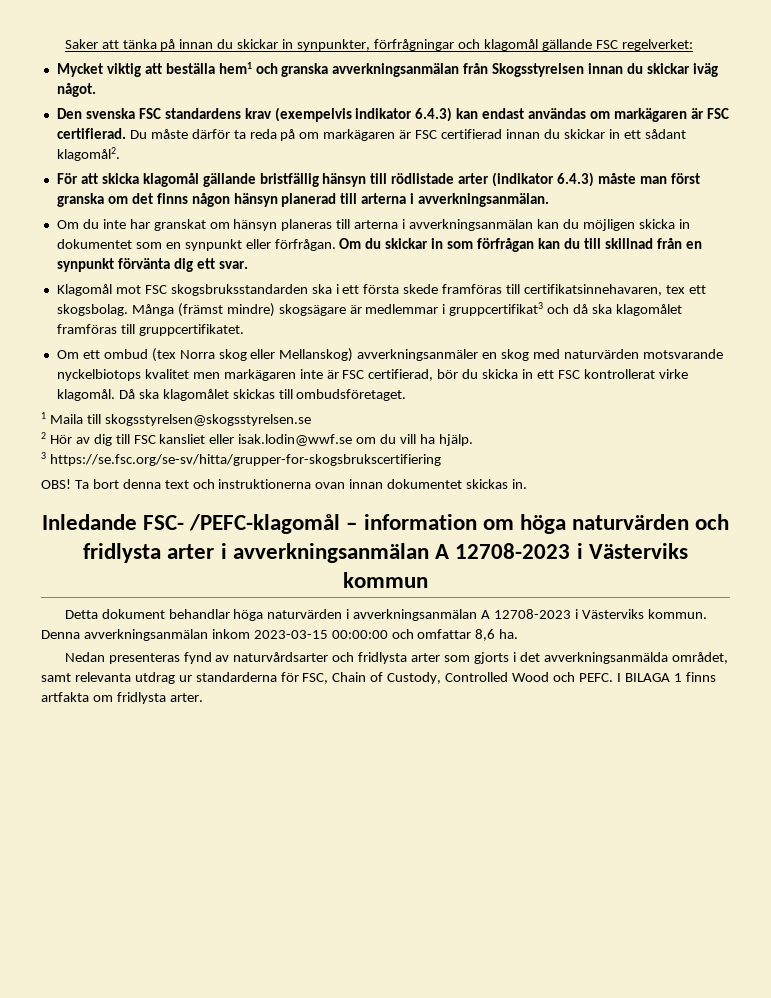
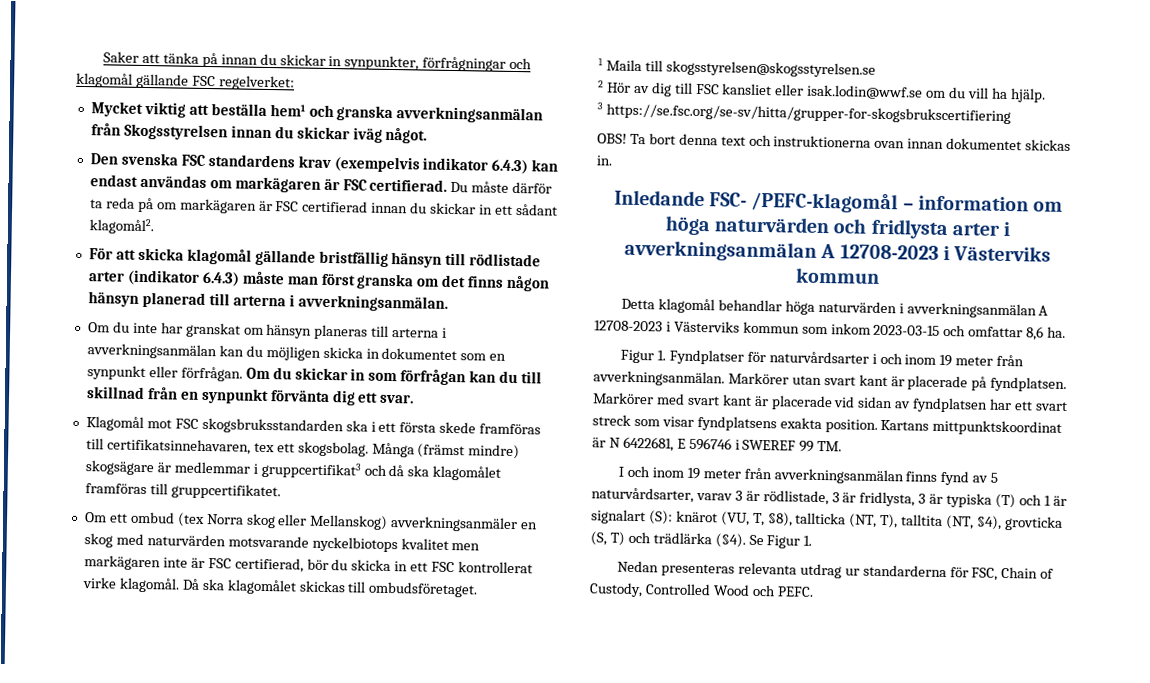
[101,609,165,619] dokument -> [657,298,715,314] klagomål
[647,609,707,619] [41,629,208,641] kommun. Denna avverkningsanmälan -> [742,321,828,335] kommun som
[331,630,388,639] 00:00:00 -> (941, 330) none
[64,652,728,664] [41,673,71,682] Nedan presenteras fynd av naturvårdsarter och fridlysta arter som gjorts i det avverkningsanmälda området, samt -> [620,349,1025,367] [593,370,1068,392] [592,392,1068,413] [592,414,1063,436] [592,436,843,452] [618,465,999,486] [591,487,1067,509] [591,509,1063,531] [590,531,813,549] [617,560,735,577] Figur 1. Fyndplatser för naturvårdsarter i och inom 19 meter från avverkningsanmälan. Markörer utan svart kant är placerade på fyndplatsen. Markörer med svart kant är placerade vid sidan av fyndplatsen har ett svart streck som visar fyndplatsens exakta position. Kartans mittpunktskoordinat är N 6422681, E 596746 i SWEREF 99 TM. // I och inom 19 meter från avverkningsanmälan finns fynd av 5 naturvårdsarter, varav 3 är rödlistade, 3 är fridlysta, 3 är typiska (T) och 1 är signalart (S): knärot (VU, T, §8), tallticka (NT, T), talltita (NT, §4), grovticka (S, T) och trädlärka (§4). Se Figur 1. // Nedan presenteras
[616,672,716,682] [41,692,203,704] I BILAGA 1 finns artfakta om fridlysta arter. -> (814, 591) none

